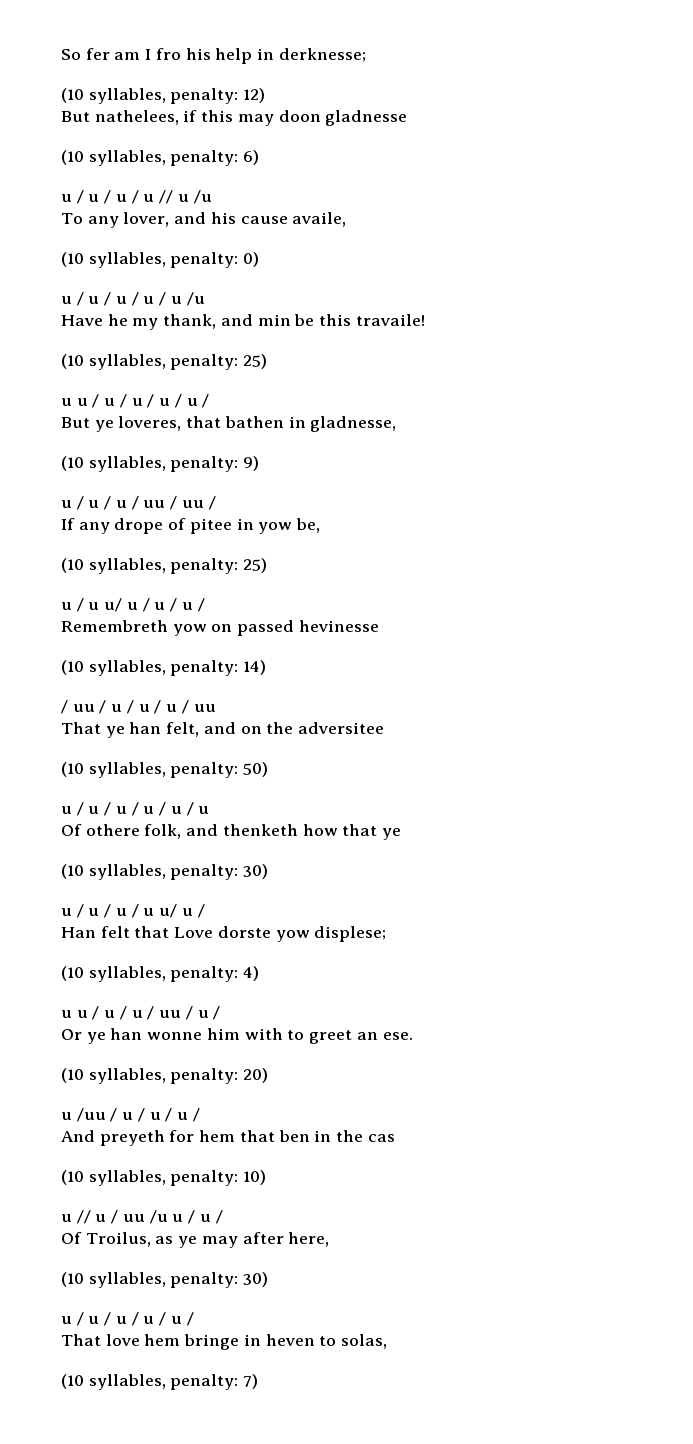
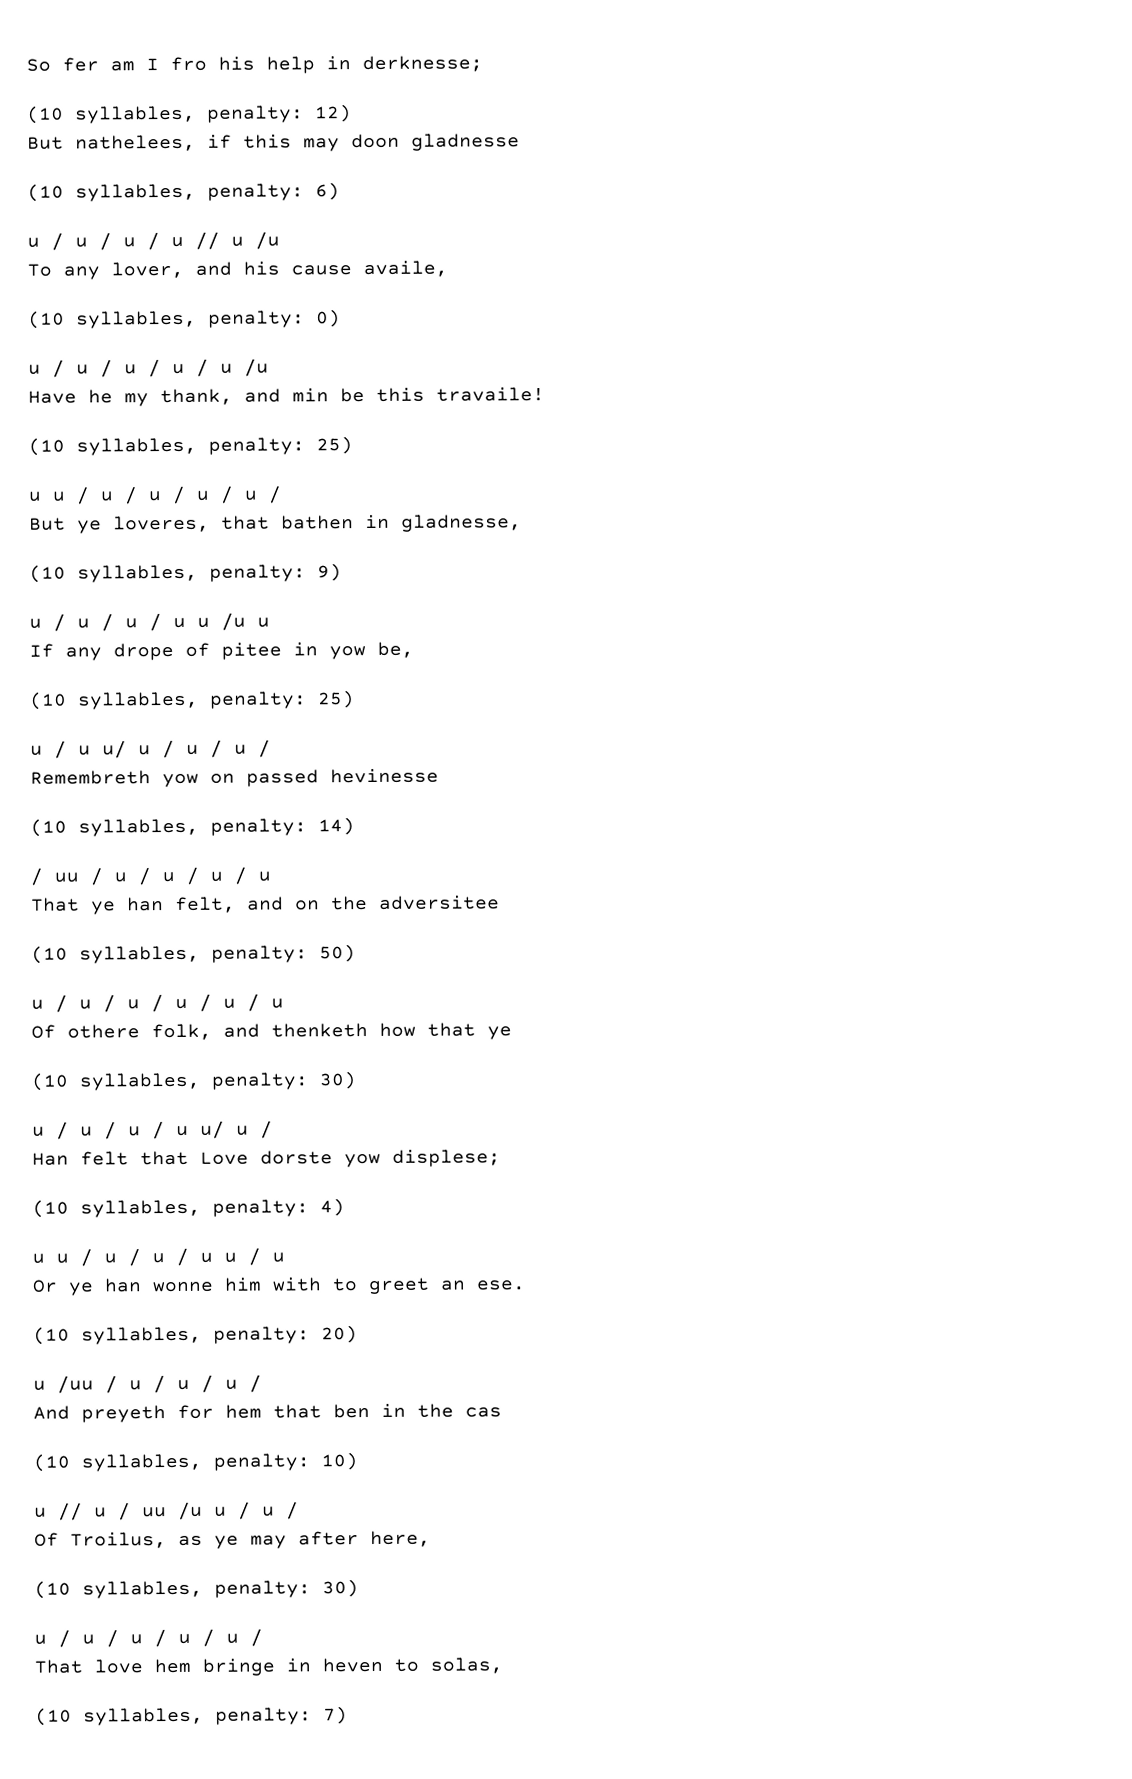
[143,496,216,510] uu / uu / -> [173,612,270,631] u u /u u
[193,704,216,712] uu -> [258,871,271,882] u
[159,1006,221,1020] uu / u / -> [200,1247,285,1266] u u / u

